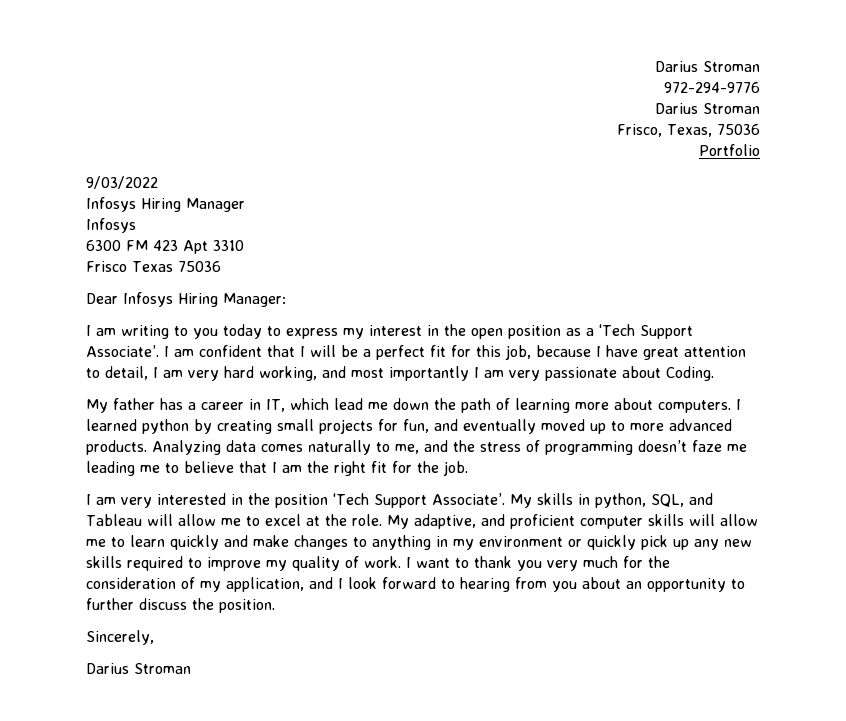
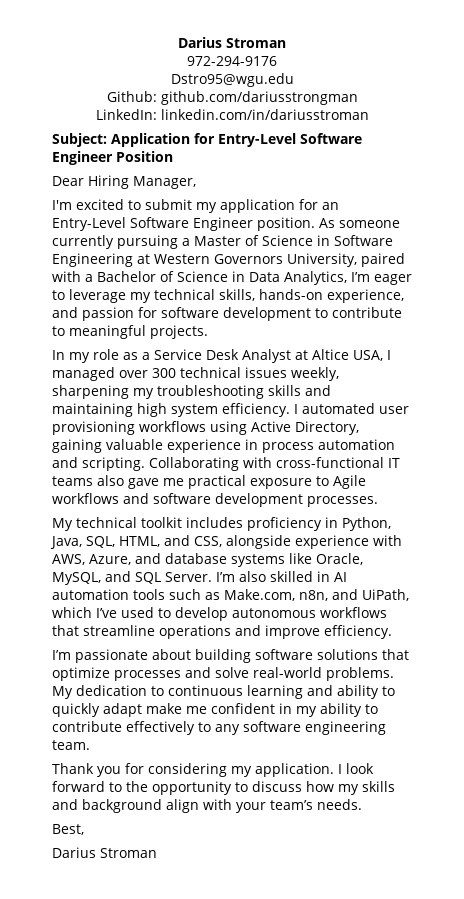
[655,61,760,72] [664,82,760,93] [655,103,760,114] [617,124,760,137] [699,144,760,156] [86,176,158,189] [86,197,245,212] [86,218,136,233] [86,240,244,254] [86,261,221,272] [86,292,286,307] [86,324,693,339] [86,345,746,360] [86,366,714,381] [86,398,741,413] [86,419,732,434] [86,440,747,455] [86,461,468,476] [86,493,713,508] [86,514,758,529] [86,535,752,550] [86,556,670,571] [86,577,745,592] [86,598,275,613] [86,630,154,645] Darius Stroman // 972-294-9776 // Darius Stroman // Frisco, Texas, 75036 // Portfolio // 9/03/2022 // Infosys Hiring Manager // Infosys // 6300 FM 423 Apt 3310 // Frisco Texas 75036 // Dear Infosys Hiring Manager: // I am writing to you today to express my interest in the open position as a ‘Tech Support Associate’. I am confident that I will be a perfect fit for this job, because I have great attention to detail, I am very hard working, and most importantly I am very passionate about Coding. // My father has a career in IT, which lead me down the path of learning more about computers. I learned python by creating small projects for fun, and eventually moved up to more advanced products. Analyzing data comes naturally to me, and the stress of programming doesn’t faze me leading me to believe that I am the right fit for the job. // I am very interested in the position ‘Tech Support Associate’. My skills in python, SQL, and Tableau will allow me to excel at the role. My adaptive, and proficient computer skills will allow me to learn quickly and make changes to anything in my environment or quickly pick up any new skills required to improve my quality of work. I want to thank you very much for the consideration of my application, and I look forward to hearing from you about an opportunity to further discuss the position. // Sincerely, -> [178,37,286,48] [187,56,277,66] [170,73,294,87] [106,91,358,105] [95,109,369,120] [52,133,362,147] [52,151,173,165] [52,175,196,189] [52,199,339,213] [52,217,400,231] [52,235,393,249] [52,253,405,267] [52,271,412,285] [52,289,404,303] [52,307,402,321] [52,325,208,339] [52,349,391,363] [52,367,339,381] [52,385,331,399] [52,403,409,417] [52,421,359,435] [52,439,395,453] [52,457,400,471] [52,475,366,489] [52,493,378,507] [52,517,391,531] [50,535,402,549] [52,553,363,567] [52,571,347,585] [52,589,409,601] [52,607,387,621] [52,625,392,639] [52,649,409,663] [52,667,394,681] [52,685,395,699] [52,703,378,717] [52,721,386,735] [52,740,90,750] [52,763,374,777] [52,781,395,795] [52,799,362,813] [52,824,84,835] Darius Stroman // 972-294-9176 // Dstro95@wgu.edu // Github: github.com/dariusstrongman // LinkedIn: linkedin.com/in/dariusstroman // Subject: Application for Entry-Level Software Engineer Position // Dear Hiring Manager, // I'm excited to submit my application for an Entry-Level Software Engineer position. As someone currently pursuing a Master of Science in Software Engineering at Western Governors University, paired with a Bachelor of Science in Data Analytics, I’m eager to leverage my technical skills, hands-on experience, and passion for software development to contribute to meaningful projects. // In my role as a Service Desk Analyst at Altice USA, I managed over 300 technical issues weekly, sharpening my troubleshooting skills and maintaining high system efficiency. I automated user provisioning workflows using Active Directory, gaining valuable experience in process automation and scripting. Collaborating with cross-functional IT teams also gave me practical exposure to Agile workflows and software development processes. // My technical toolkit includes proficiency in Python, Java, SQL, HTML, and CSS, alongside experience with AWS, Azure, and database systems like Oracle, MySQL, and SQL Server. I’m also skilled in AI automation tools such as Make.com, n8n, and UiPath, which I’ve used to develop autonomous workflows that streamline operations and improve efficiency. // I’m passionate about building software solutions that optimize processes and solve real-world problems. My dedication to continuous learning and ability to quickly adapt make me confident in my ability to contribute effectively to any software engineering team. // Thank you for considering my application. I look forward to the opportunity to discuss how my skills and background align with your team’s needs. // Best,

